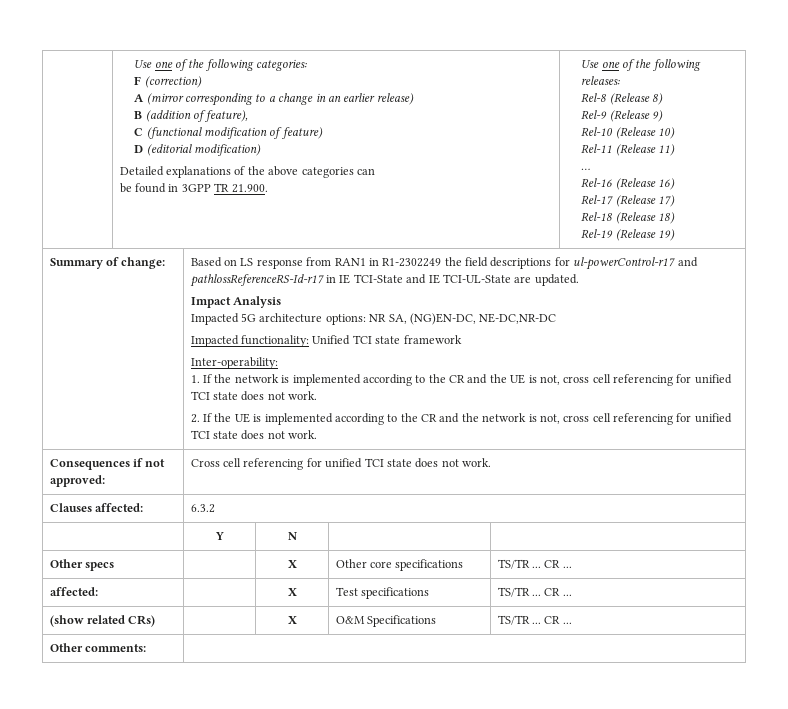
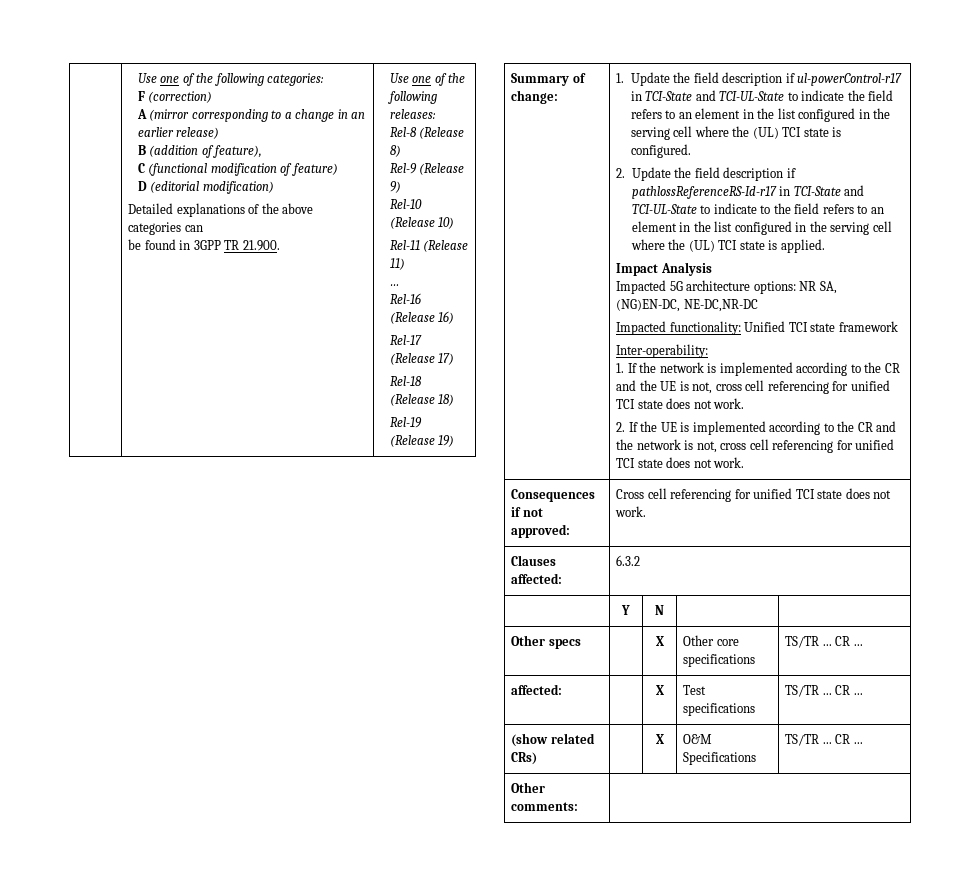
[190,257,698,270] Based on LS response from RAN1 in R1-2302249 the field descriptions for ul-powerControl-r17 and -> [616,72,903,86] [630,90,894,101] [630,108,891,122] [630,126,842,140] [630,144,691,158] [616,167,796,181] 1. Update the field description if ul-powerControl-r17 in TCI-State and TCI-UL-State to indicate the field refers to an element in the list configured in the serving cell where the (UL) TCI state is configured. // 2. Update the field description if
[339,274,579,286] IE TCI-State and IE TCI-UL-State are updated. -> [793,185,865,196] [631,203,884,214] [631,221,892,235] [630,239,825,253] TCI-State and TCI-UL-State to indicate to the field refers to an element in the list configured in the serving cell where the (UL) TCI state is applied.

